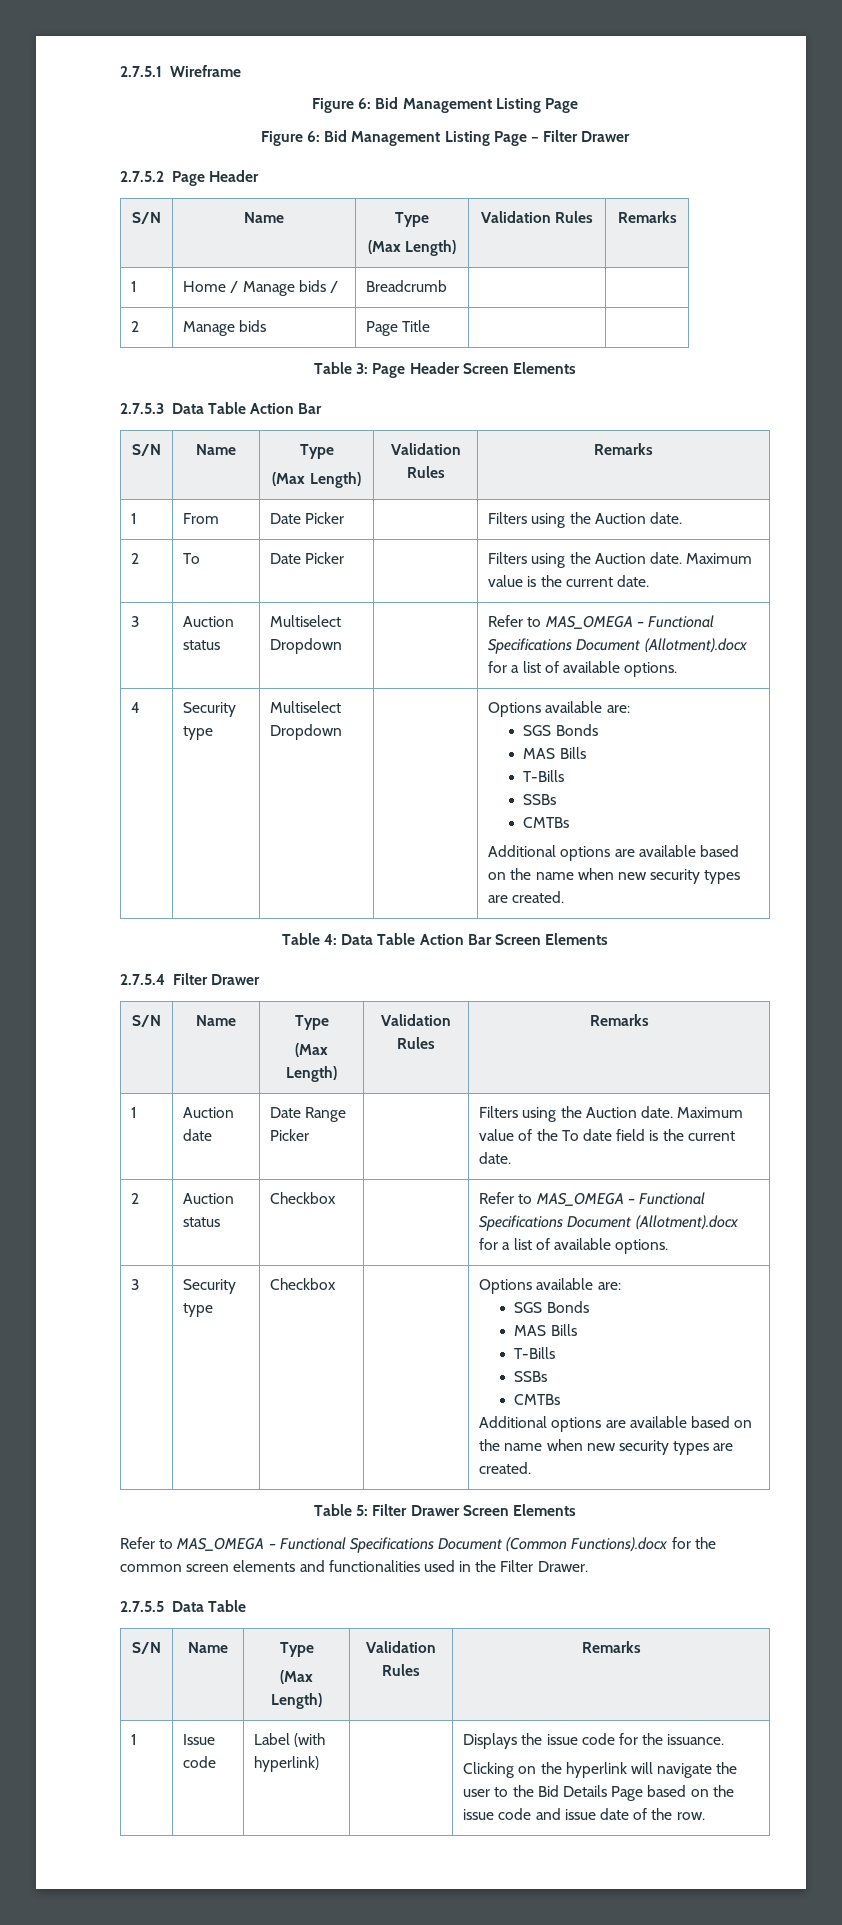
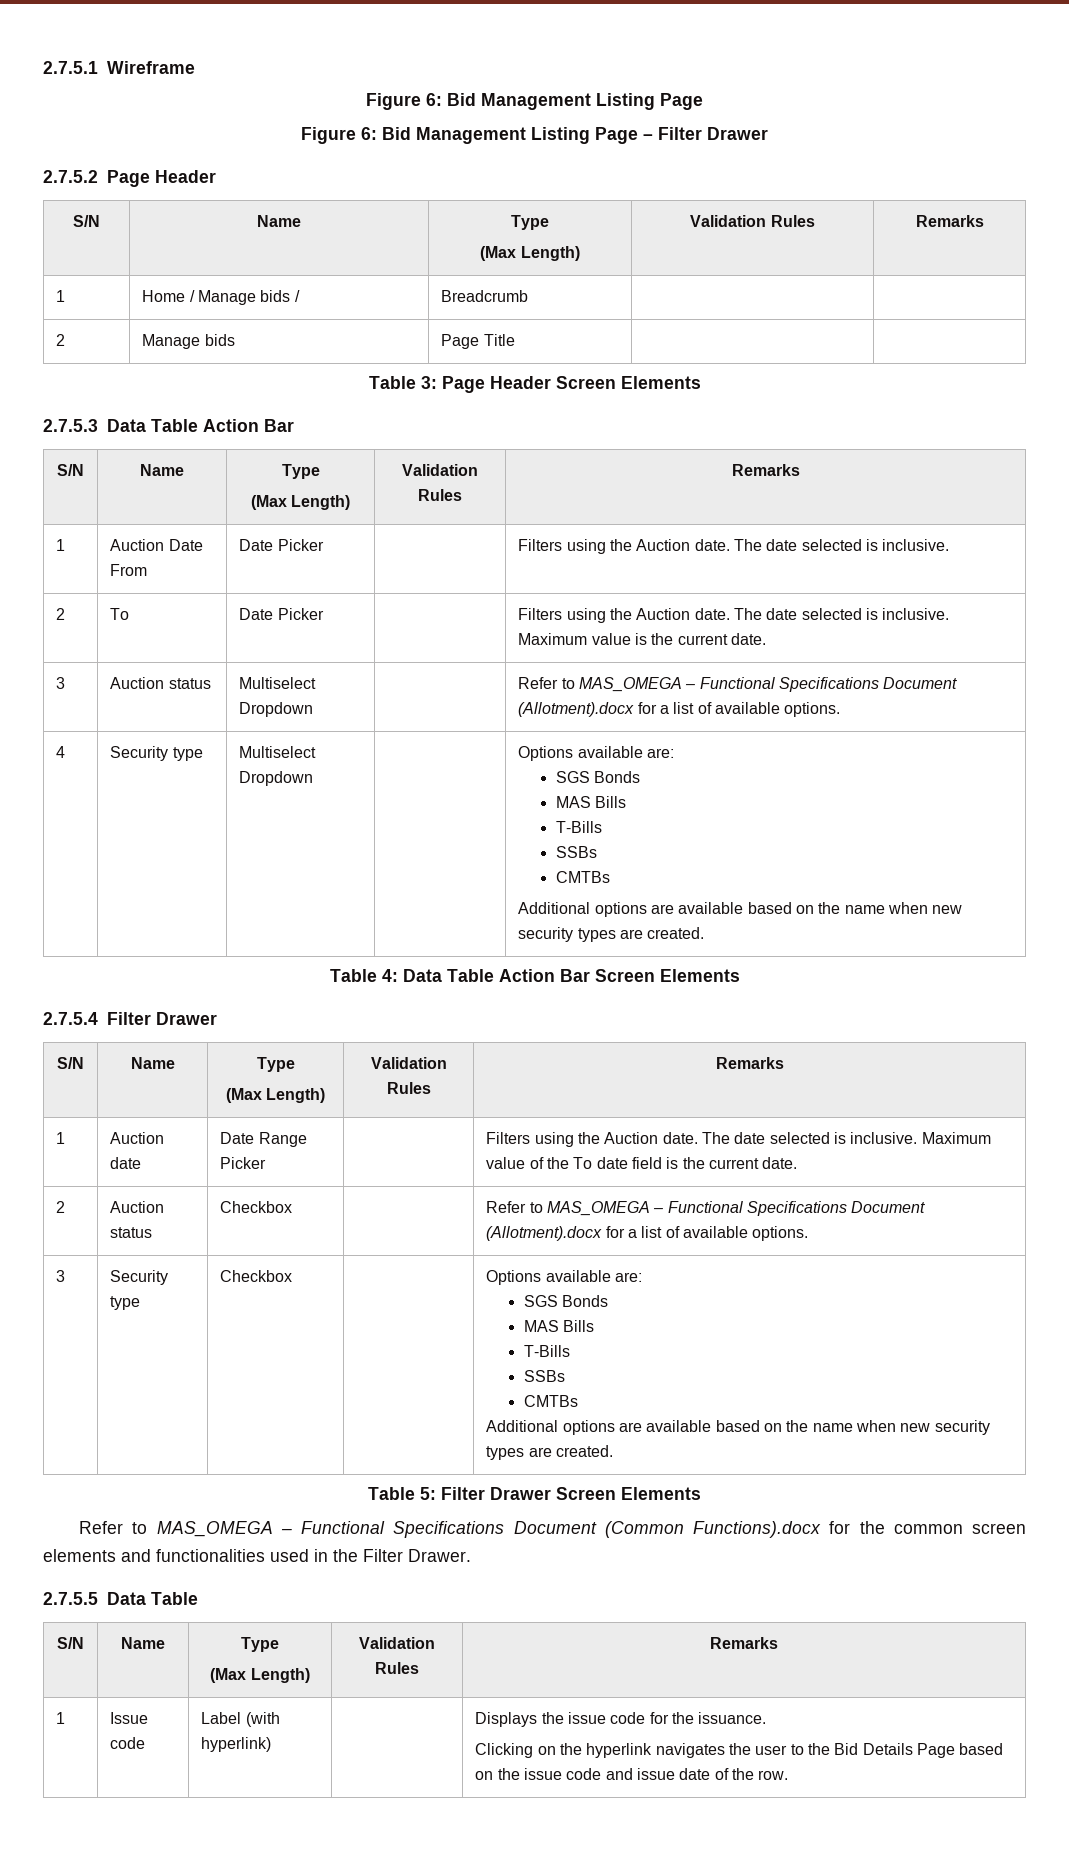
(138, 518) none -> [110,539,203,551] Auction Date
(683, 518) none -> [734,539,950,551] The date selected is inclusive.
(683, 558) none -> [734,608,950,620] The date selected is inclusive.
(674, 1112) none -> [702,1132,918,1144] The date selected is inclusive.
[631,1762,713,1778] will navigate -> [655,1743,725,1758] navigates

